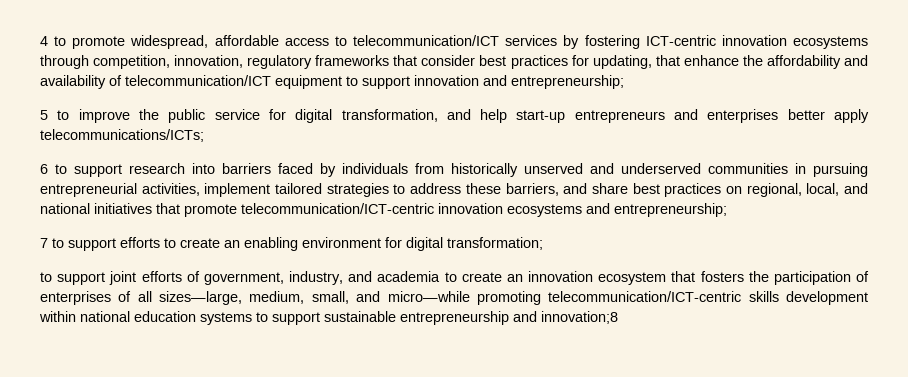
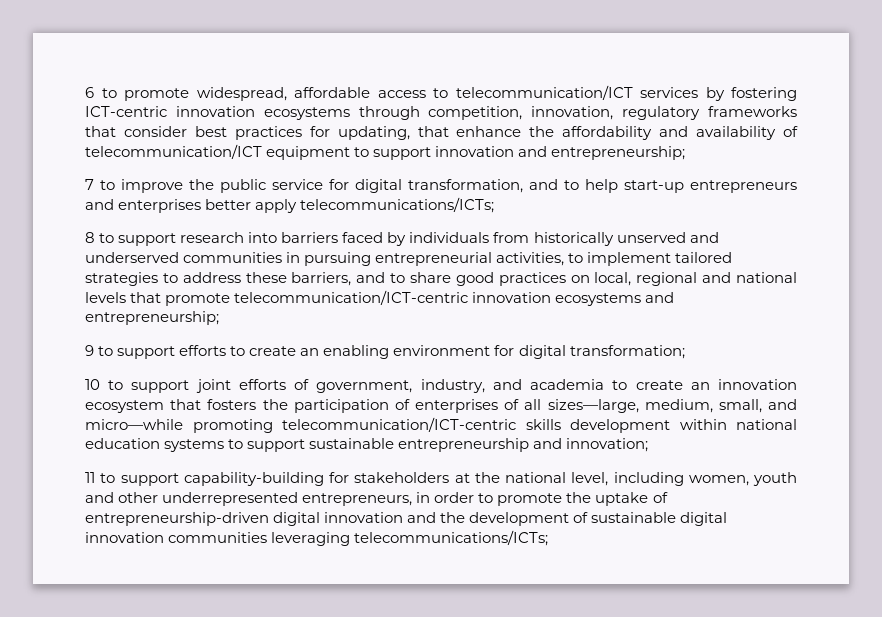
[40,36,48,46] 4 -> [85,87,94,98] 6
[40,110,48,120] 5 -> [85,179,94,190] 7
(471, 114) none -> [564,180,579,190] to
[40,164,48,174] 6 -> [85,232,95,243] 8
(200, 189) none -> [568,253,584,263] to
[591,183,840,197] share best practices on regional, local, -> [390,272,698,286] to share good practices on local, regional
[94,203,152,214] initiatives -> [85,292,126,303] levels
[40,238,48,248] 7 -> [85,345,94,356] 9
(543, 243) none -> [85,379,100,390] 10
[541,311,618,324] innovation;8 -> [566,438,649,452] [85,472,797,486] [85,492,668,506] [85,512,728,526] [85,530,549,546] innovation; // 11 to support capability-building for stakeholders at the national level, including women, youth and other underrepresented entrepreneurs, in order to promote the uptake of entrepreneurship-driven digital innovation and the development of sustainable digital innovation communities leveraging telecommunications/ICTs;

